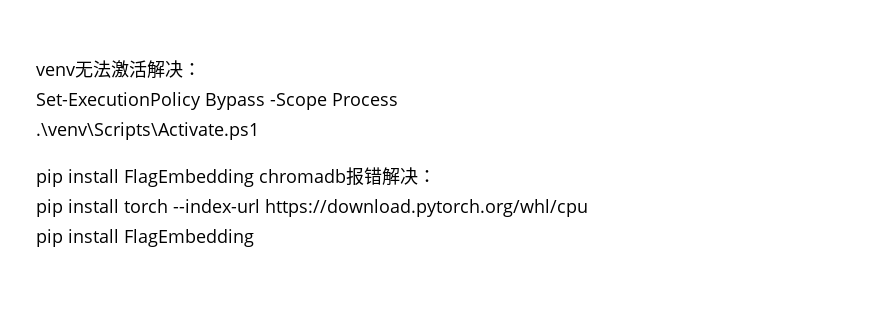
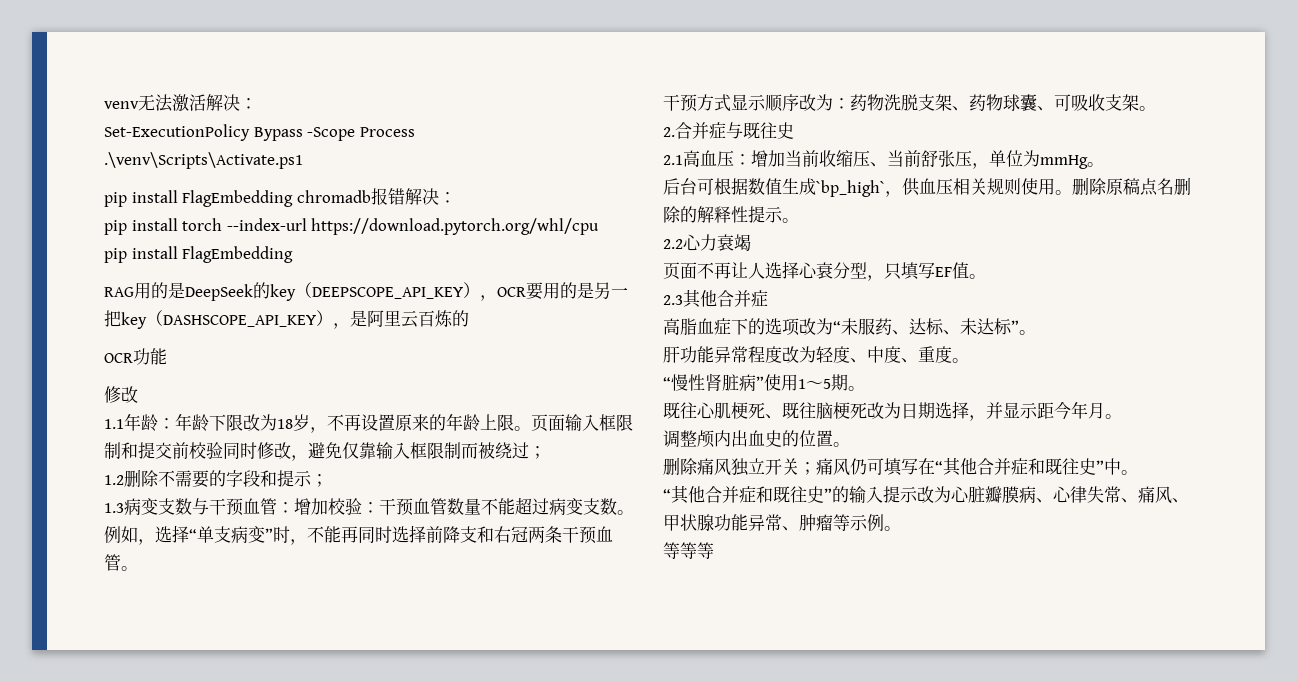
(254, 238) none -> [104,282,628,301] [104,310,469,329] [104,348,167,365] [104,386,138,403] [104,413,633,433] [104,442,546,461] [104,469,328,488] [104,497,634,516] [104,525,613,545] [104,554,138,571] [663,94,1156,112] [663,122,794,139] [663,150,1104,169] [663,177,1191,197] [663,206,799,223] [663,234,751,251] [663,261,986,281] [663,289,768,308] [663,318,1036,336] [663,346,969,363] [663,373,865,392] [663,401,1122,421] [663,430,850,448] [663,457,1138,476] [663,485,1189,504] [663,514,901,531] [663,542,714,559] // RAG用的是DeepSeek的key（DEEPSCOPE_API_KEY），OCR要用的是另一把key（DASHSCOPE_API_KEY），是阿里云百炼的 // OCR功能 // 修改 // 1.1年龄：年龄下限改为18岁，不再设置原来的年龄上限。页面输入框限制和提交前校验同时修改，避免仅靠输入框限制而被绕过； // 1.2删除不需要的字段和提示； // 1.3病变支数与干预血管：增加校验：干预血管数量不能超过病变支数。例如，选择“单支病变”时，不能再同时选择前降支和右冠两条干预血管。 // 干预方式显示顺序改为：药物洗脱支架、药物球囊、可吸收支架。 // 2.合并症与既往史 // 2.1高血压：增加当前收缩压、当前舒张压，单位为mmHg。 // 后台可根据数值生成`bp_high`，供血压相关规则使用。删除原稿点名删除的解释性提示。 // 2.2心力衰竭 // 页面不再让人选择心衰分型，只填写EF值。 // 2.3其他合并症 // 高脂血症下的选项改为“未服药、达标、未达标”。 // 肝功能异常程度改为轻度、中度、重度。 // “慢性肾脏病”使用1～5期。 // 既往心肌梗死、既往脑梗死改为日期选择，并显示距今年月。 // 调整颅内出血史的位置。 // 删除痛风独立开关；痛风仍可填写在“其他合并症和既往史”中。 // “其他合并症和既往史”的输入提示改为心脏瓣膜病、心律失常、痛风、甲状腺功能异常、肿瘤等示例。 // 等等等

